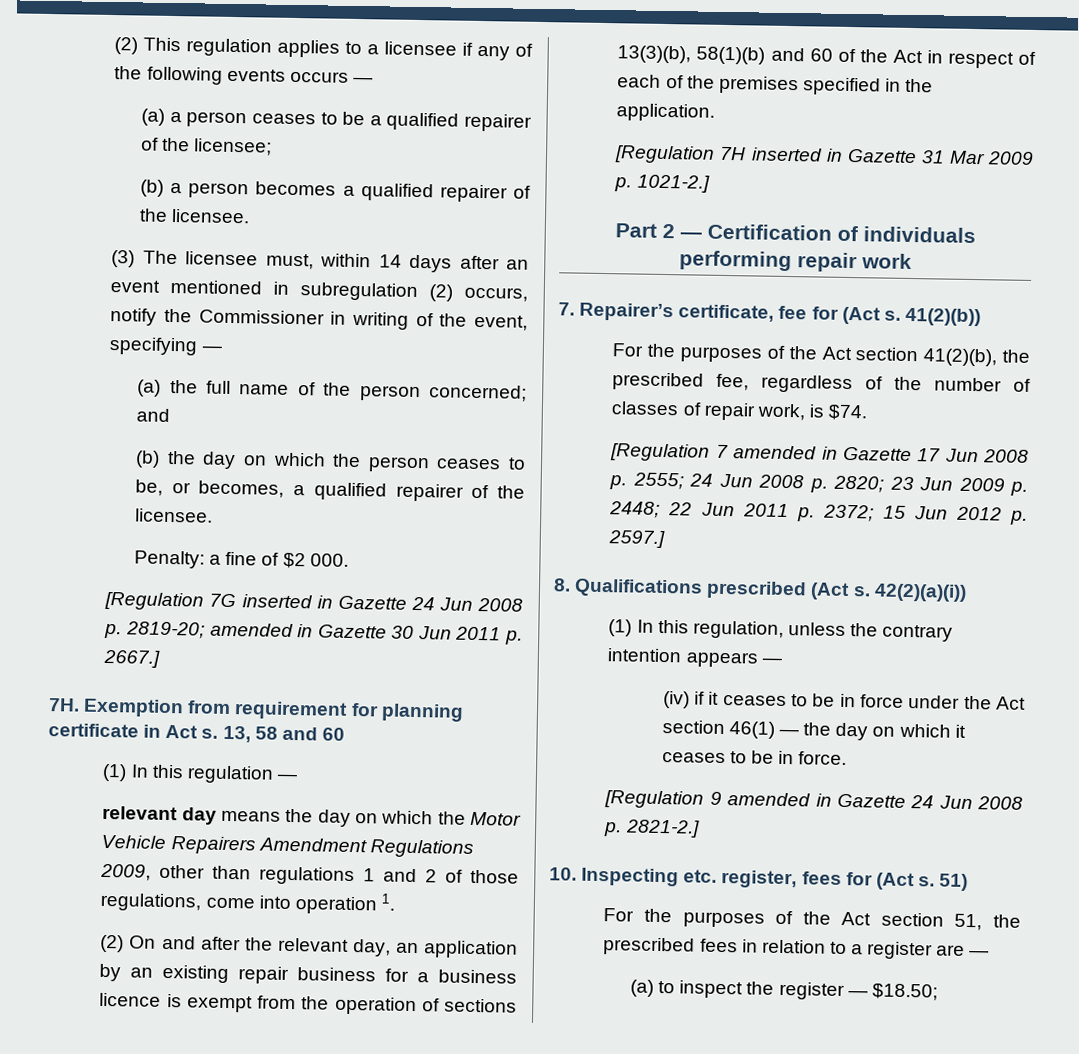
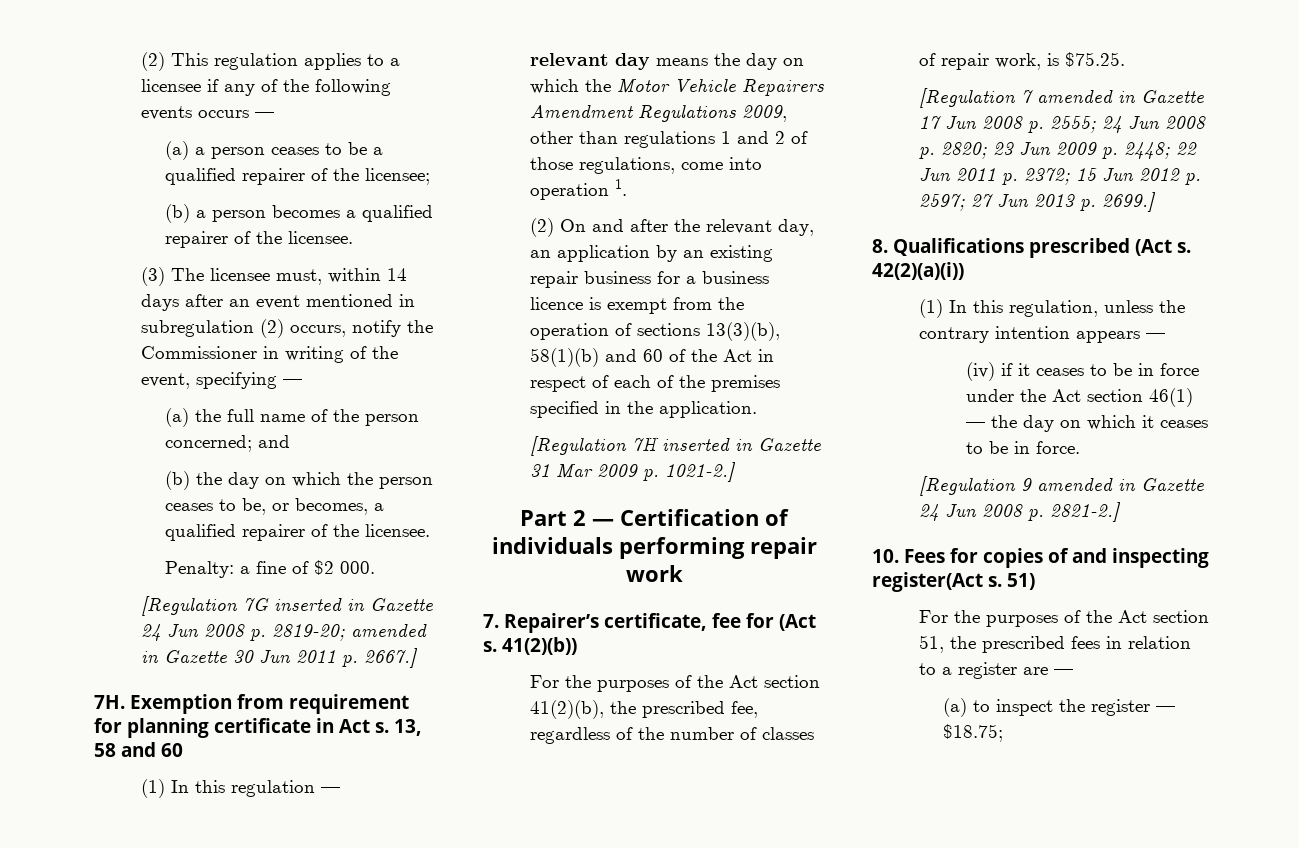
[828,404,869,421] $74. -> [1065,52,1126,67] $75.25.
[608,530,666,549] 2597.] -> [919,192,1157,212] 2597; 27 Jun 2013 p. 2699.]
[581,867,915,891] Inspecting etc. register, fees for (Act -> [904,548,1209,568] [872,572,983,592] Fees for copies of and inspecting register(Act
[871,983,938,1001] $18.50; -> [942,724,1003,742] $18.75;

